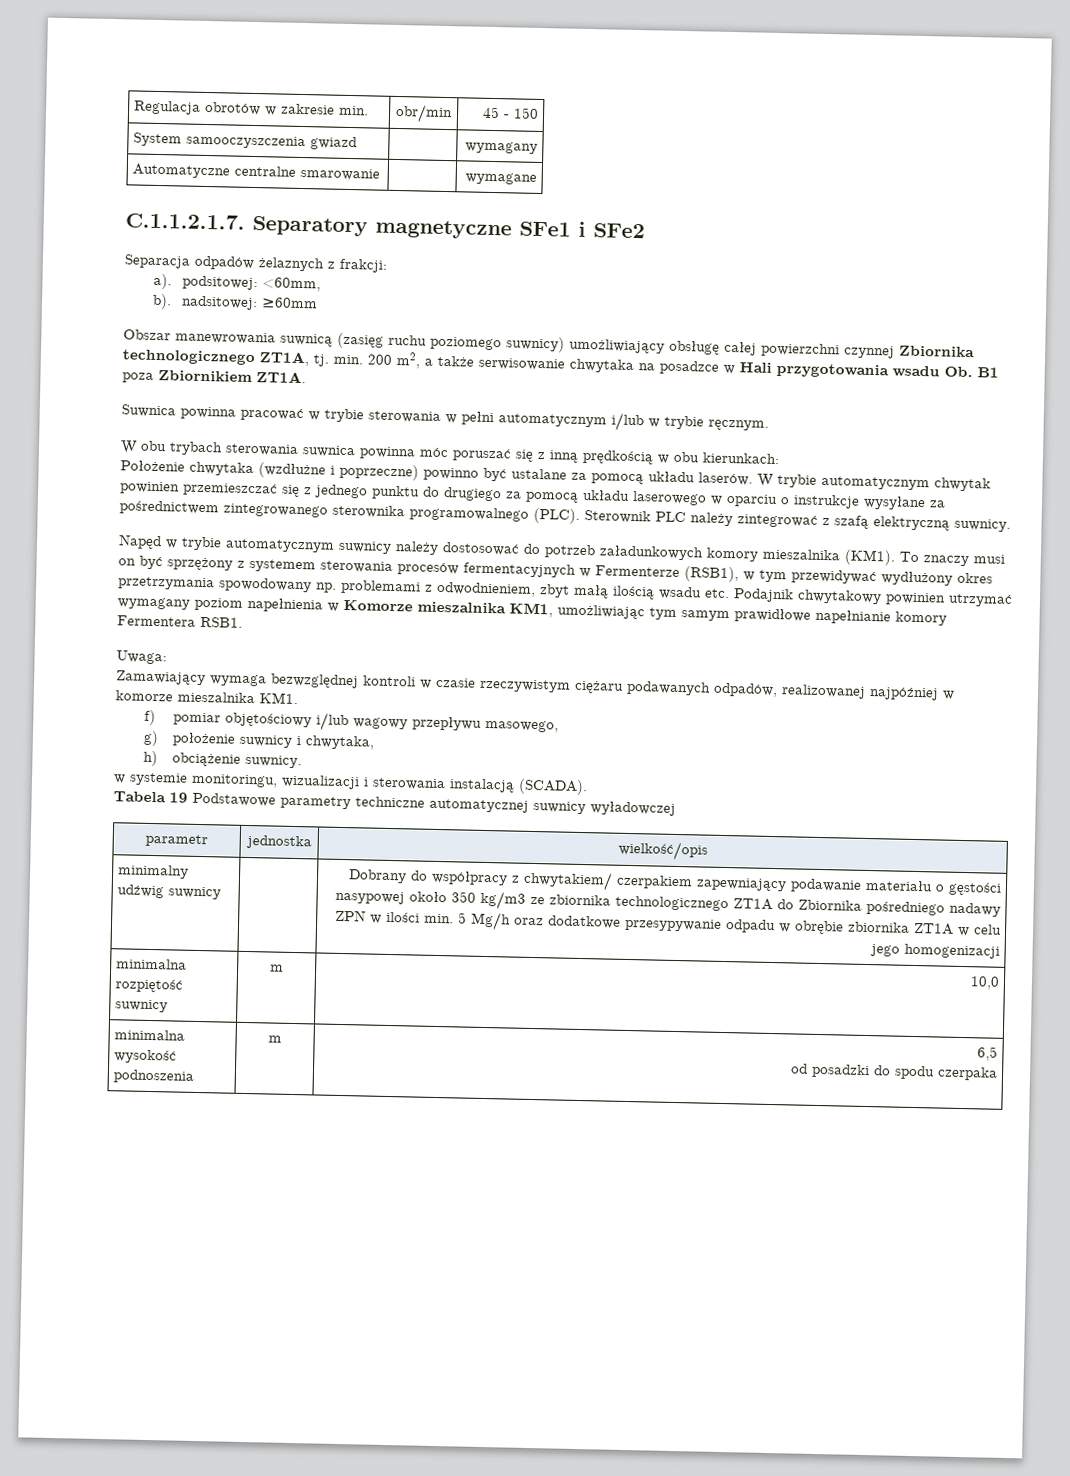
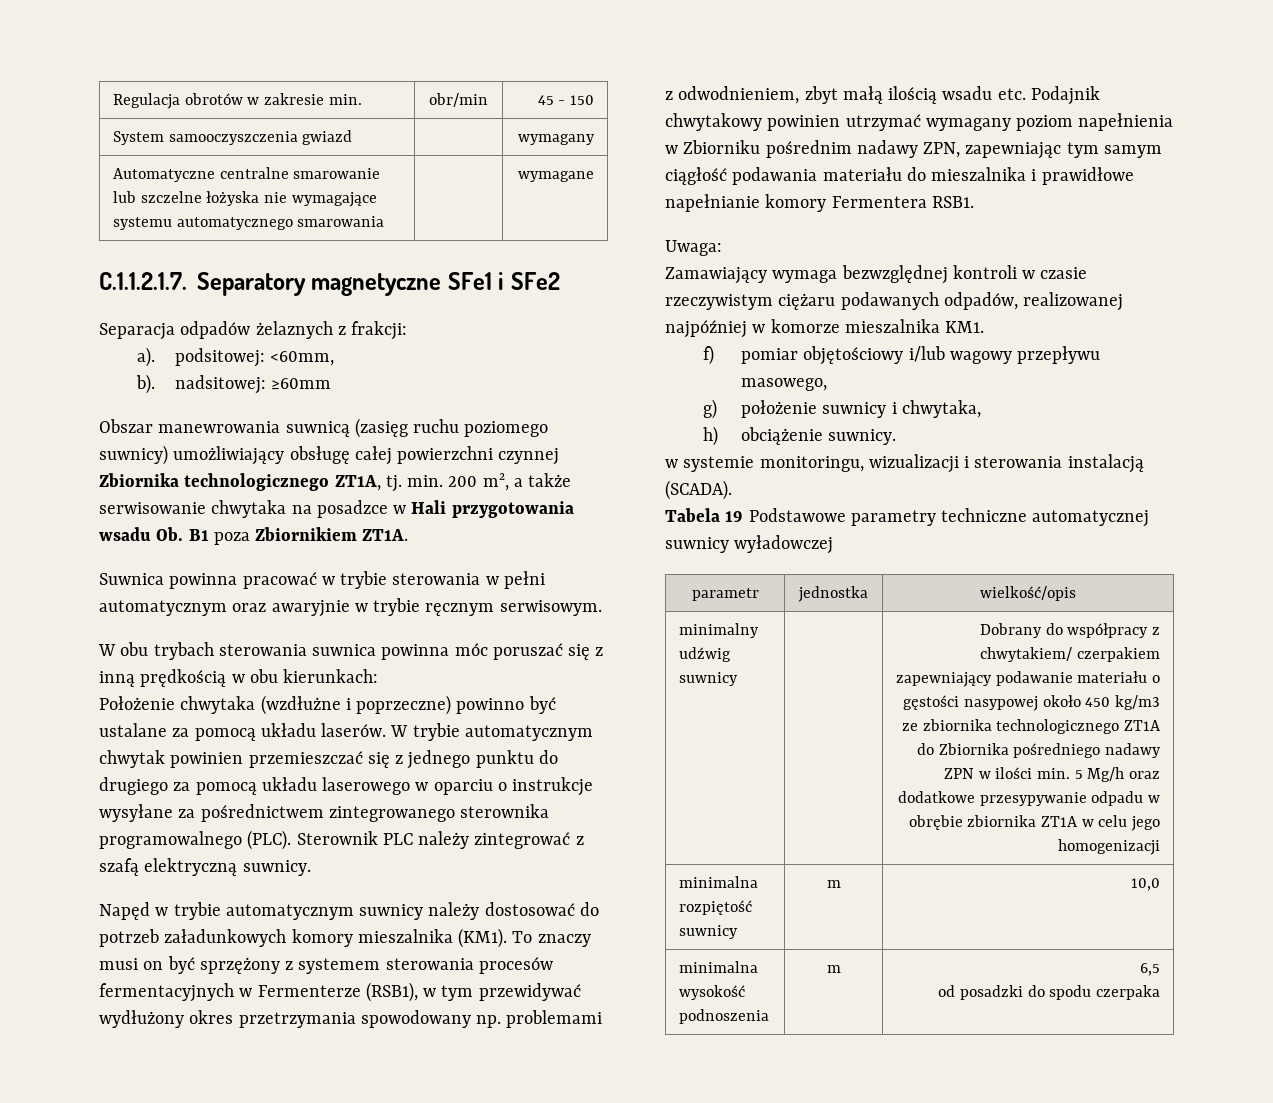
(381, 174) none -> [112,191,377,207] [112,216,385,230] lub szczelne łożyska nie wymagające systemu automatycznego smarowania
[611,412,769,432] i/lub w trybie ręcznym. -> [232,598,602,617] oraz awaryjnie w trybie ręcznym serwisowym.
[343,599,730,622] Komorze mieszalnika KM1, umożliwiając tym samym -> [683,140,1162,159] [665,167,1037,185] Zbiorniku pośrednim nadawy ZPN, zapewniając tym samym ciągłość podawania materiału do mieszalnika i
[450,891,476,903] 350 -> [1085,697,1111,707] 450

